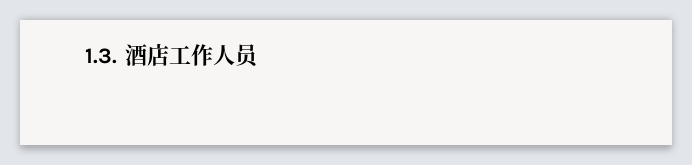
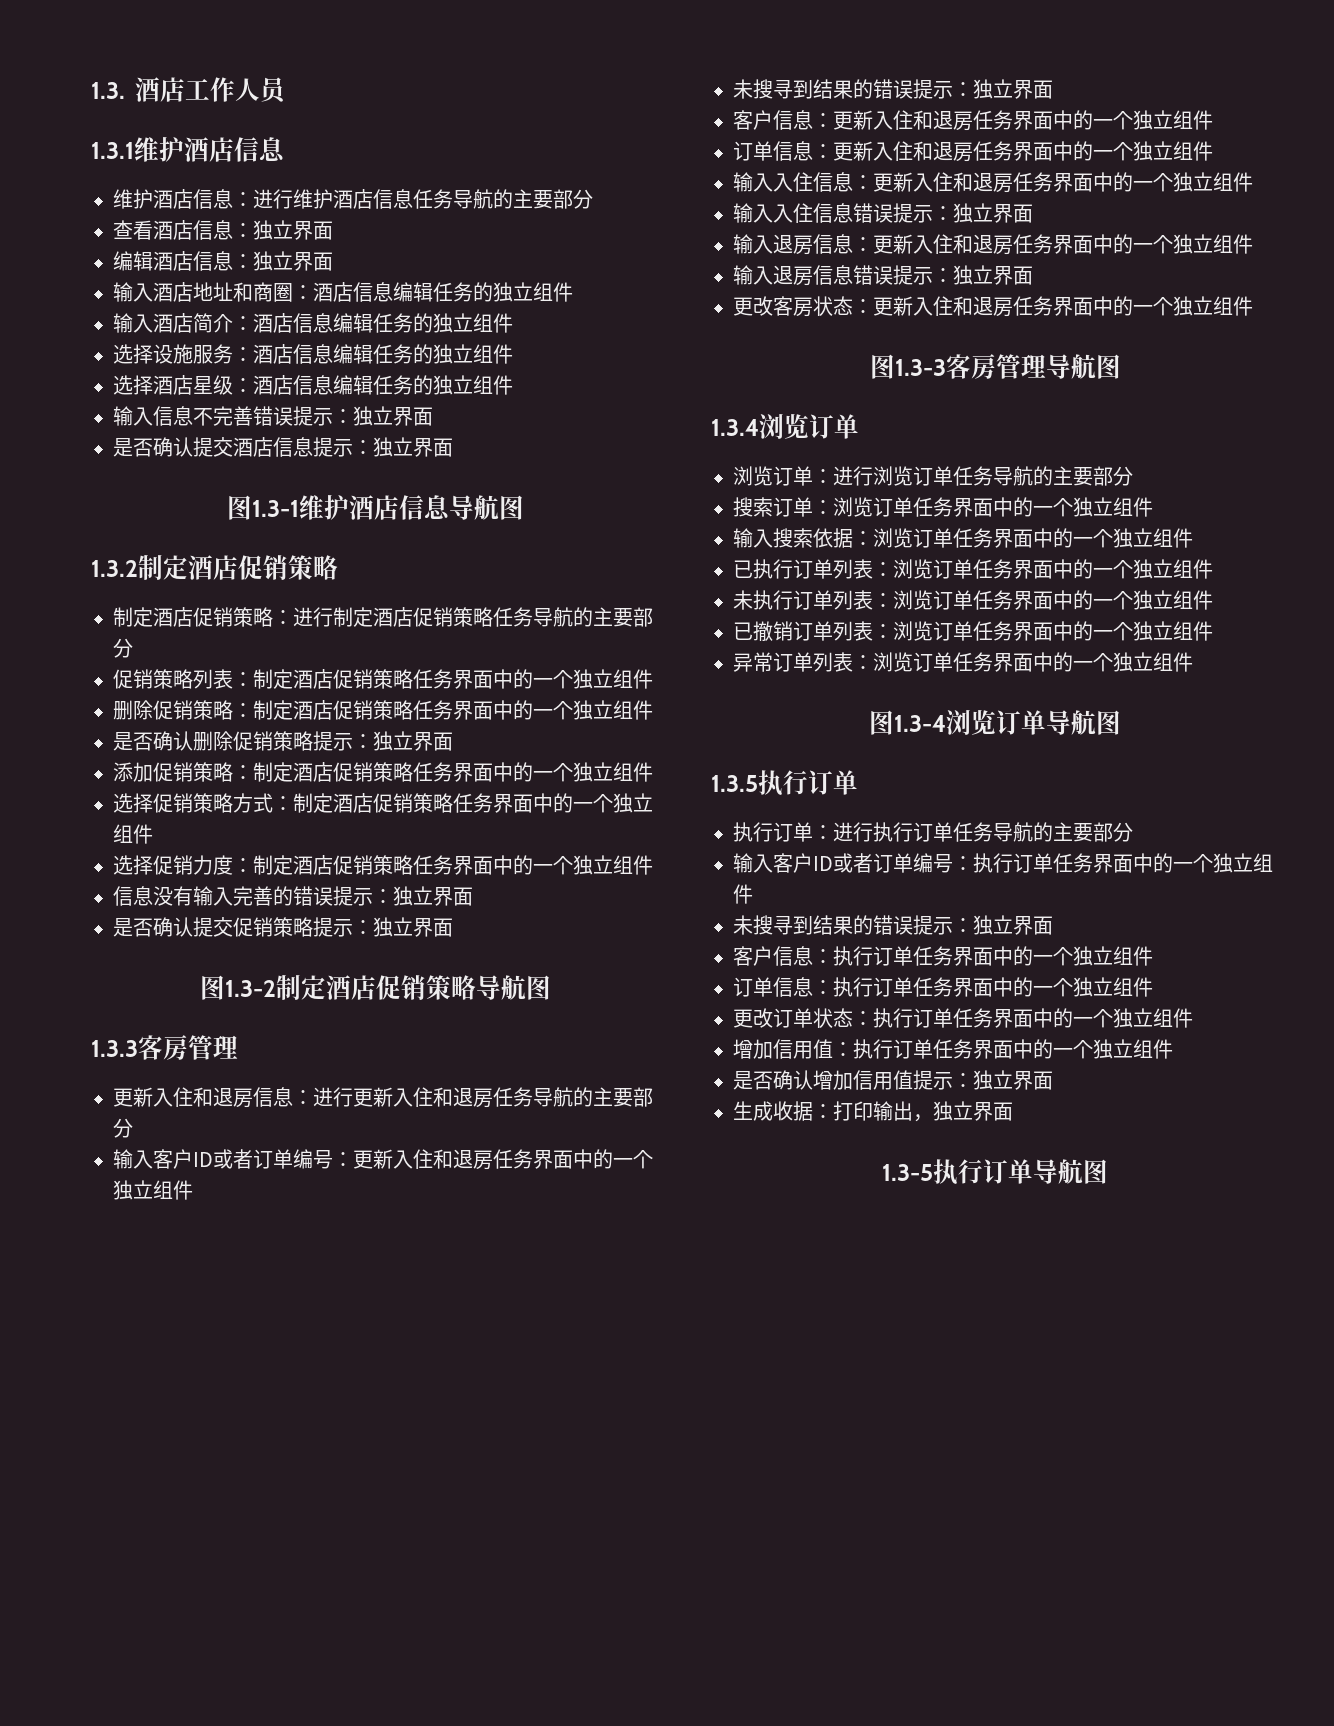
(260, 56) none -> [91,137,285,162] [113,189,593,209] [113,220,333,240] [113,251,333,271] [113,282,573,302] [113,313,513,333] [113,344,513,364] [113,375,513,395] [113,406,433,426] [113,437,453,457] [226,495,524,520] [91,555,338,580] [113,607,653,627] [113,638,133,658] [113,669,653,689] [113,700,653,720] [113,731,453,751] [113,762,653,782] [113,793,653,813] [113,824,153,844] [113,855,653,875] [113,886,473,906] [113,917,453,937] [199,975,551,1000] [91,1035,238,1060] [113,1087,653,1108] [113,1118,133,1138] [113,1149,653,1170] [113,1180,193,1200] [733,79,1053,99] [733,110,1213,131] [733,141,1213,162] [733,172,1253,193] [733,203,1033,223] [733,234,1253,255] [733,265,1033,286] [733,296,1253,317] [869,354,1121,379] [711,414,859,439] [733,466,1133,486] [733,497,1153,517] [733,528,1193,548] [733,559,1213,579] [733,590,1213,610] [733,621,1213,642] [733,652,1193,672] [869,710,1121,735] [711,770,858,796] [733,822,1133,842] [733,853,1273,873] [733,884,753,904] [733,915,1053,935] [733,946,1153,966] [733,977,1153,997] [733,1008,1193,1028] [733,1039,1173,1059] [733,1070,1053,1090] [733,1101,1013,1122] [882,1159,1108,1185] // 1.3.1维护酒店信息 // 维护酒店信息：进行维护酒店信息任务导航的主要部分 // 查看酒店信息：独立界面 // 编辑酒店信息：独立界面 // 输入酒店地址和商圈：酒店信息编辑任务的独立组件 // 输入酒店简介：酒店信息编辑任务的独立组件 // 选择设施服务：酒店信息编辑任务的独立组件 // 选择酒店星级：酒店信息编辑任务的独立组件 // 输入信息不完善错误提示：独立界面 // 是否确认提交酒店信息提示：独立界面 // 图1.3-1维护酒店信息导航图 // 1.3.2制定酒店促销策略 // 制定酒店促销策略：进行制定酒店促销策略任务导航的主要部分 // 促销策略列表：制定酒店促销策略任务界面中的一个独立组件 // 删除促销策略：制定酒店促销策略任务界面中的一个独立组件 // 是否确认删除促销策略提示：独立界面 // 添加促销策略：制定酒店促销策略任务界面中的一个独立组件 // 选择促销策略方式：制定酒店促销策略任务界面中的一个独立组件 // 选择促销力度：制定酒店促销策略任务界面中的一个独立组件 // 信息没有输入完善的错误提示：独立界面 // 是否确认提交促销策略提示：独立界面 // 图1.3-2制定酒店促销策略导航图 // 1.3.3客房管理 // 更新入住和退房信息：进行更新入住和退房任务导航的主要部分 // 输入客户ID或者订单编号：更新入住和退房任务界面中的一个独立组件 // 未搜寻到结果的错误提示：独立界面 // 客户信息：更新入住和退房任务界面中的一个独立组件 // 订单信息：更新入住和退房任务界面中的一个独立组件 // 输入入住信息：更新入住和退房任务界面中的一个独立组件 // 输入入住信息错误提示：独立界面 // 输入退房信息：更新入住和退房任务界面中的一个独立组件 // 输入退房信息错误提示：独立界面 // 更改客房状态：更新入住和退房任务界面中的一个独立组件 // 图1.3-3客房管理导航图 // 1.3.4浏览订单 // 浏览订单：进行浏览订单任务导航的主要部分 // 搜索订单：浏览订单任务界面中的一个独立组件 // 输入搜索依据：浏览订单任务界面中的一个独立组件 // 已执行订单列表：浏览订单任务界面中的一个独立组件 // 未执行订单列表：浏览订单任务界面中的一个独立组件 // 已撤销订单列表：浏览订单任务界面中的一个独立组件 // 异常订单列表：浏览订单任务界面中的一个独立组件 // 图1.3-4浏览订单导航图 // 1.3.5执行订单 // 执行订单：进行执行订单任务导航的主要部分 // 输入客户ID或者订单编号：执行订单任务界面中的一个独立组件 // 未搜寻到结果的错误提示：独立界面 // 客户信息：执行订单任务界面中的一个独立组件 // 订单信息：执行订单任务界面中的一个独立组件 // 更改订单状态：执行订单任务界面中的一个独立组件 // 增加信用值：执行订单任务界面中的一个独立组件 // 是否确认增加信用值提示：独立界面 // 生成收据：打印输出，独立界面 // 1.3-5执行订单导航图

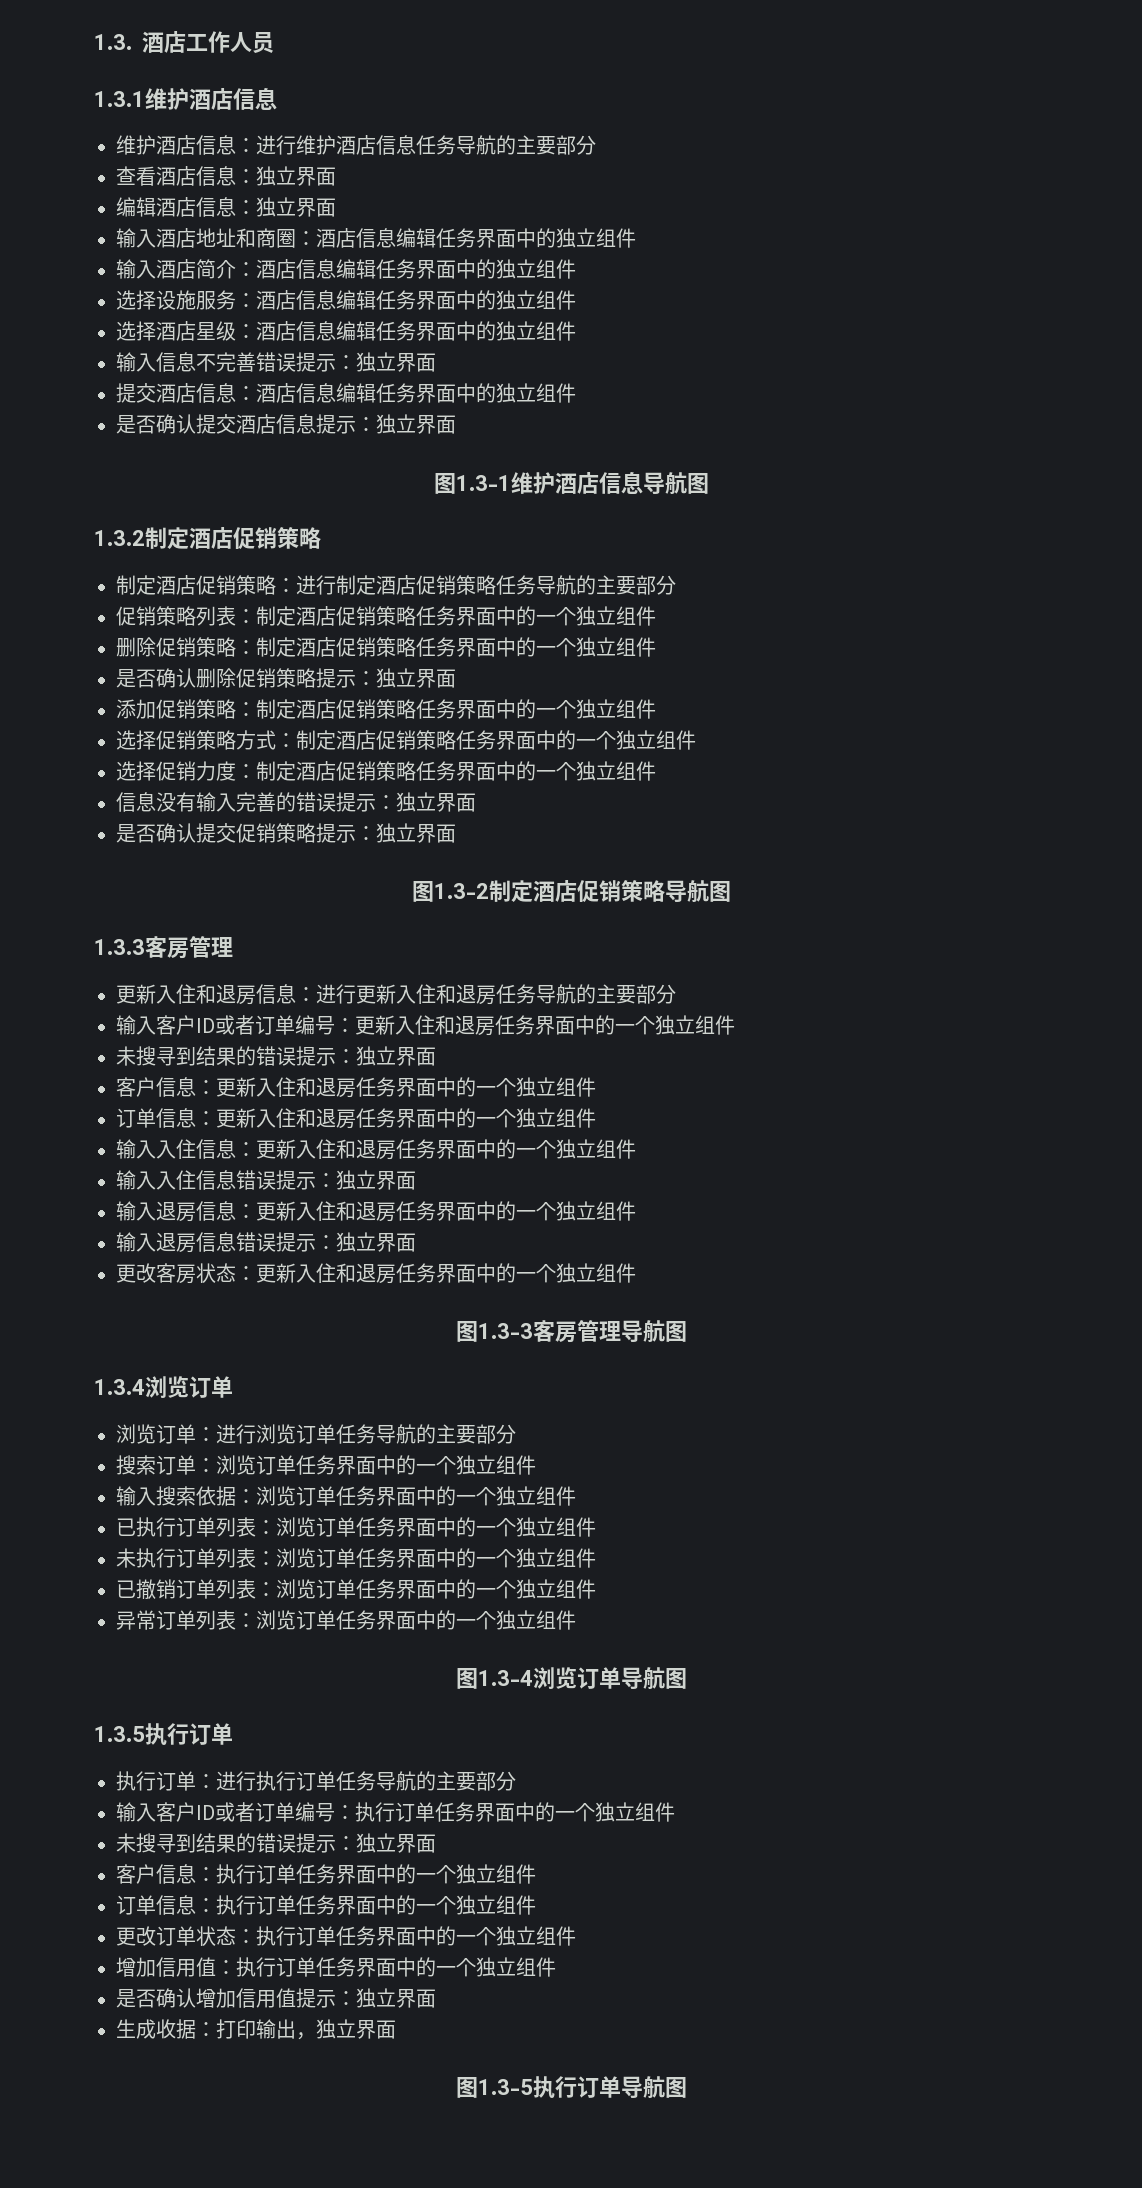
(473, 292) none -> [476,228,536,248] 界面中
(413, 323) none -> [416,259,476,279] 界面中
(413, 354) none -> [416,290,476,310] 界面中
(413, 385) none -> [416,321,476,341] 界面中
(433, 416) none -> [116,383,576,403] // 提交酒店信息：酒店信息编辑任务界面中的独立组件
(1013, 1111) none -> [455,2077,478,2098] 图

